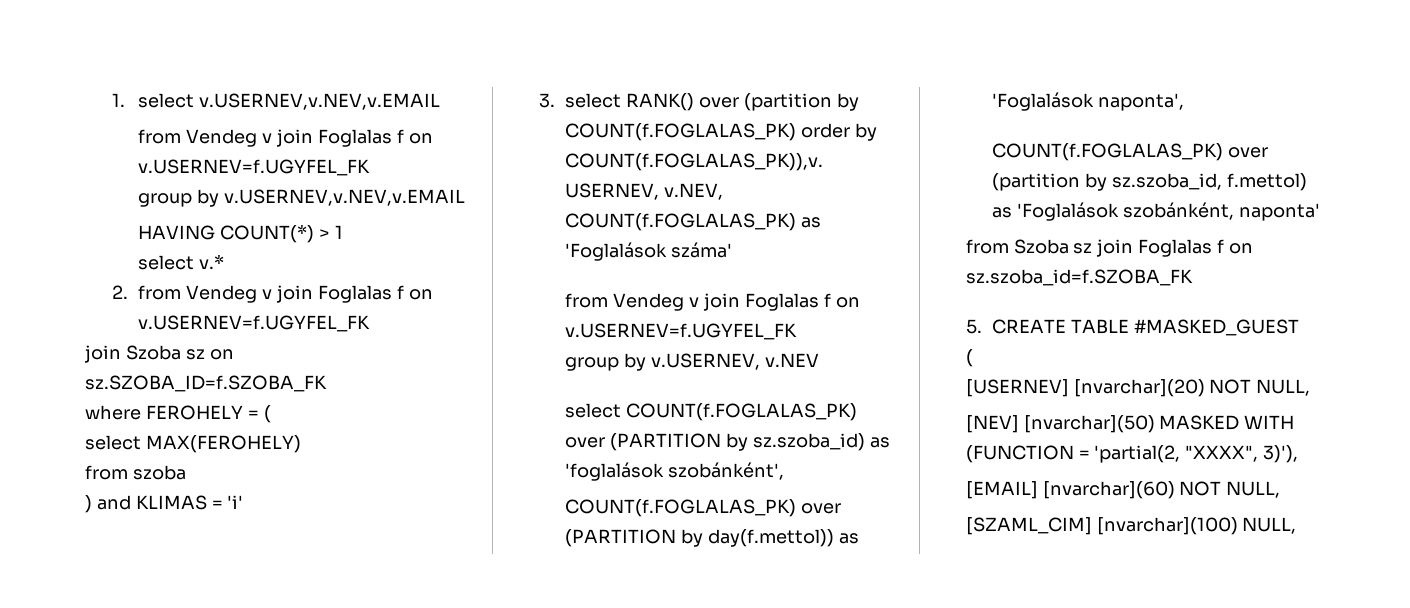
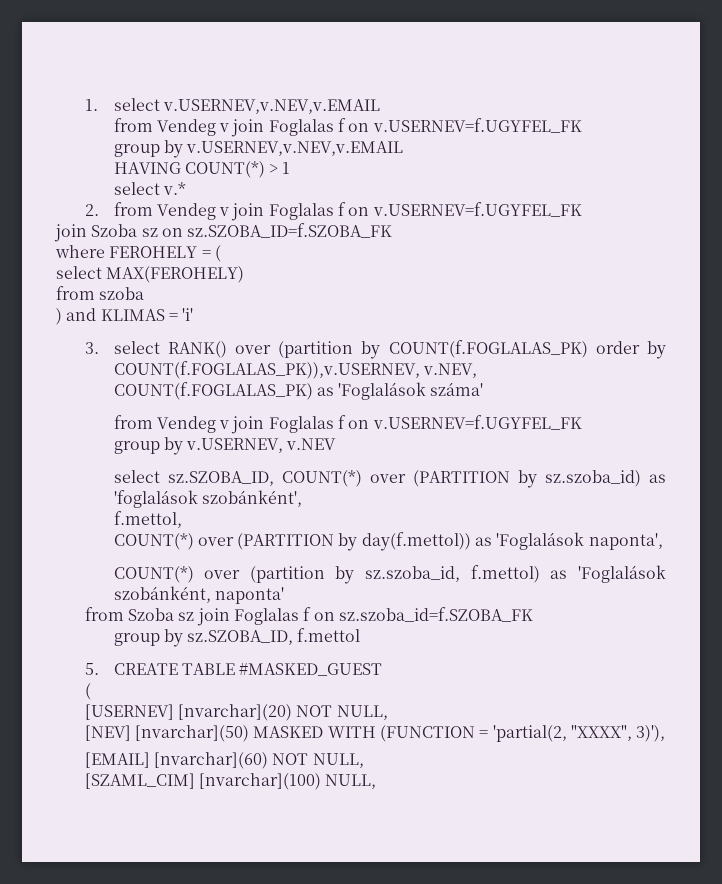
[626,403,858,421] COUNT(f.FOGLALAS_PK) -> [167,470,362,487] sz.SZOBA_ID, COUNT(*)
[565,499,797,517] COUNT(f.FOGLALAS_PK) -> [113,511,182,528] [113,533,194,550] f.mettol, // COUNT(*)
[992,143,1224,161] COUNT(f.FOGLALAS_PK) -> [113,566,194,583] COUNT(*)
(1193, 277) none -> [113,628,361,647] // group by sz.SZOBA_ID, f.mettol

